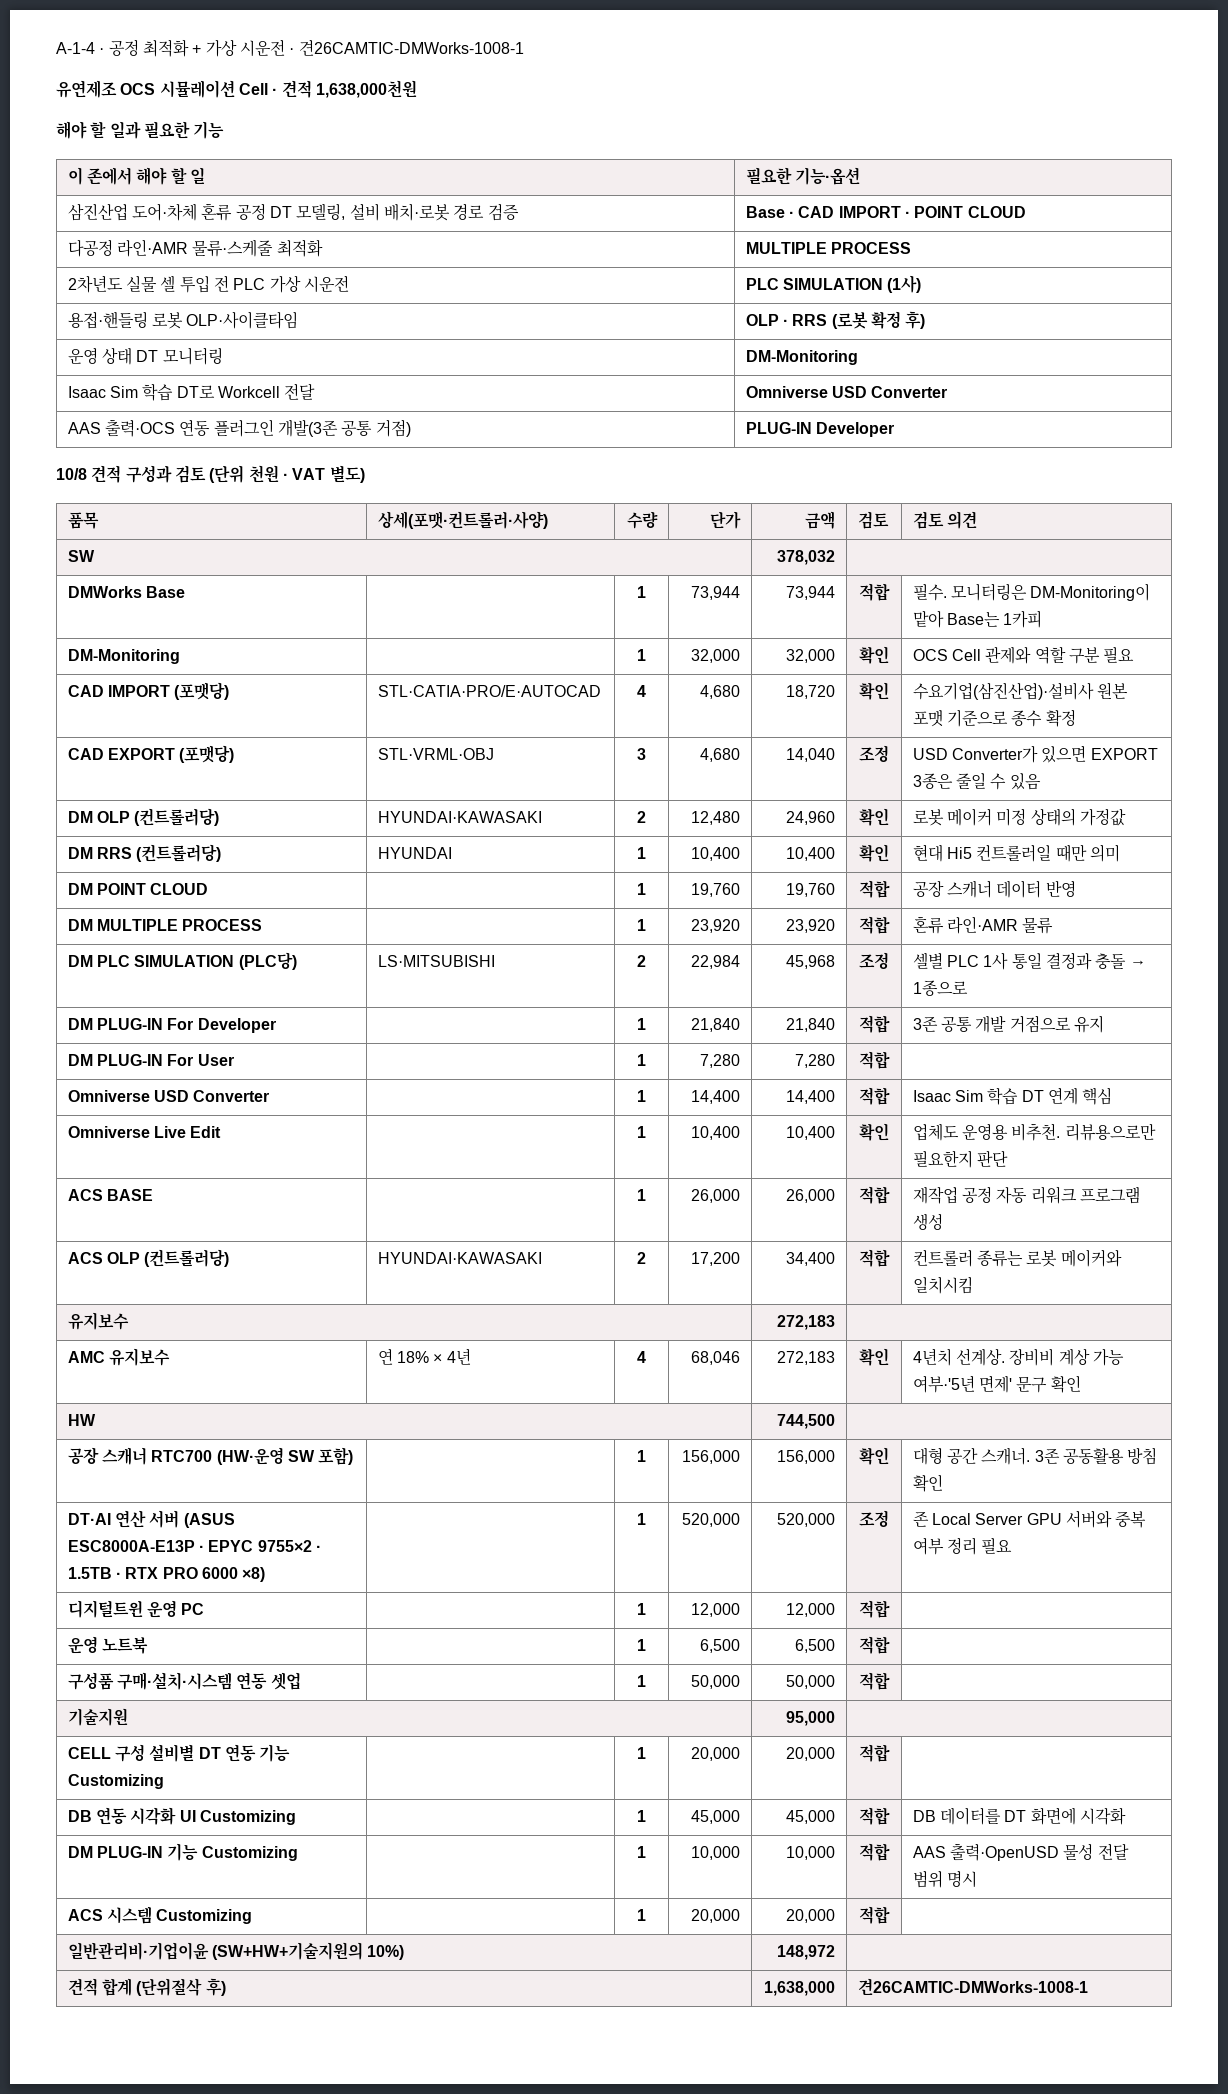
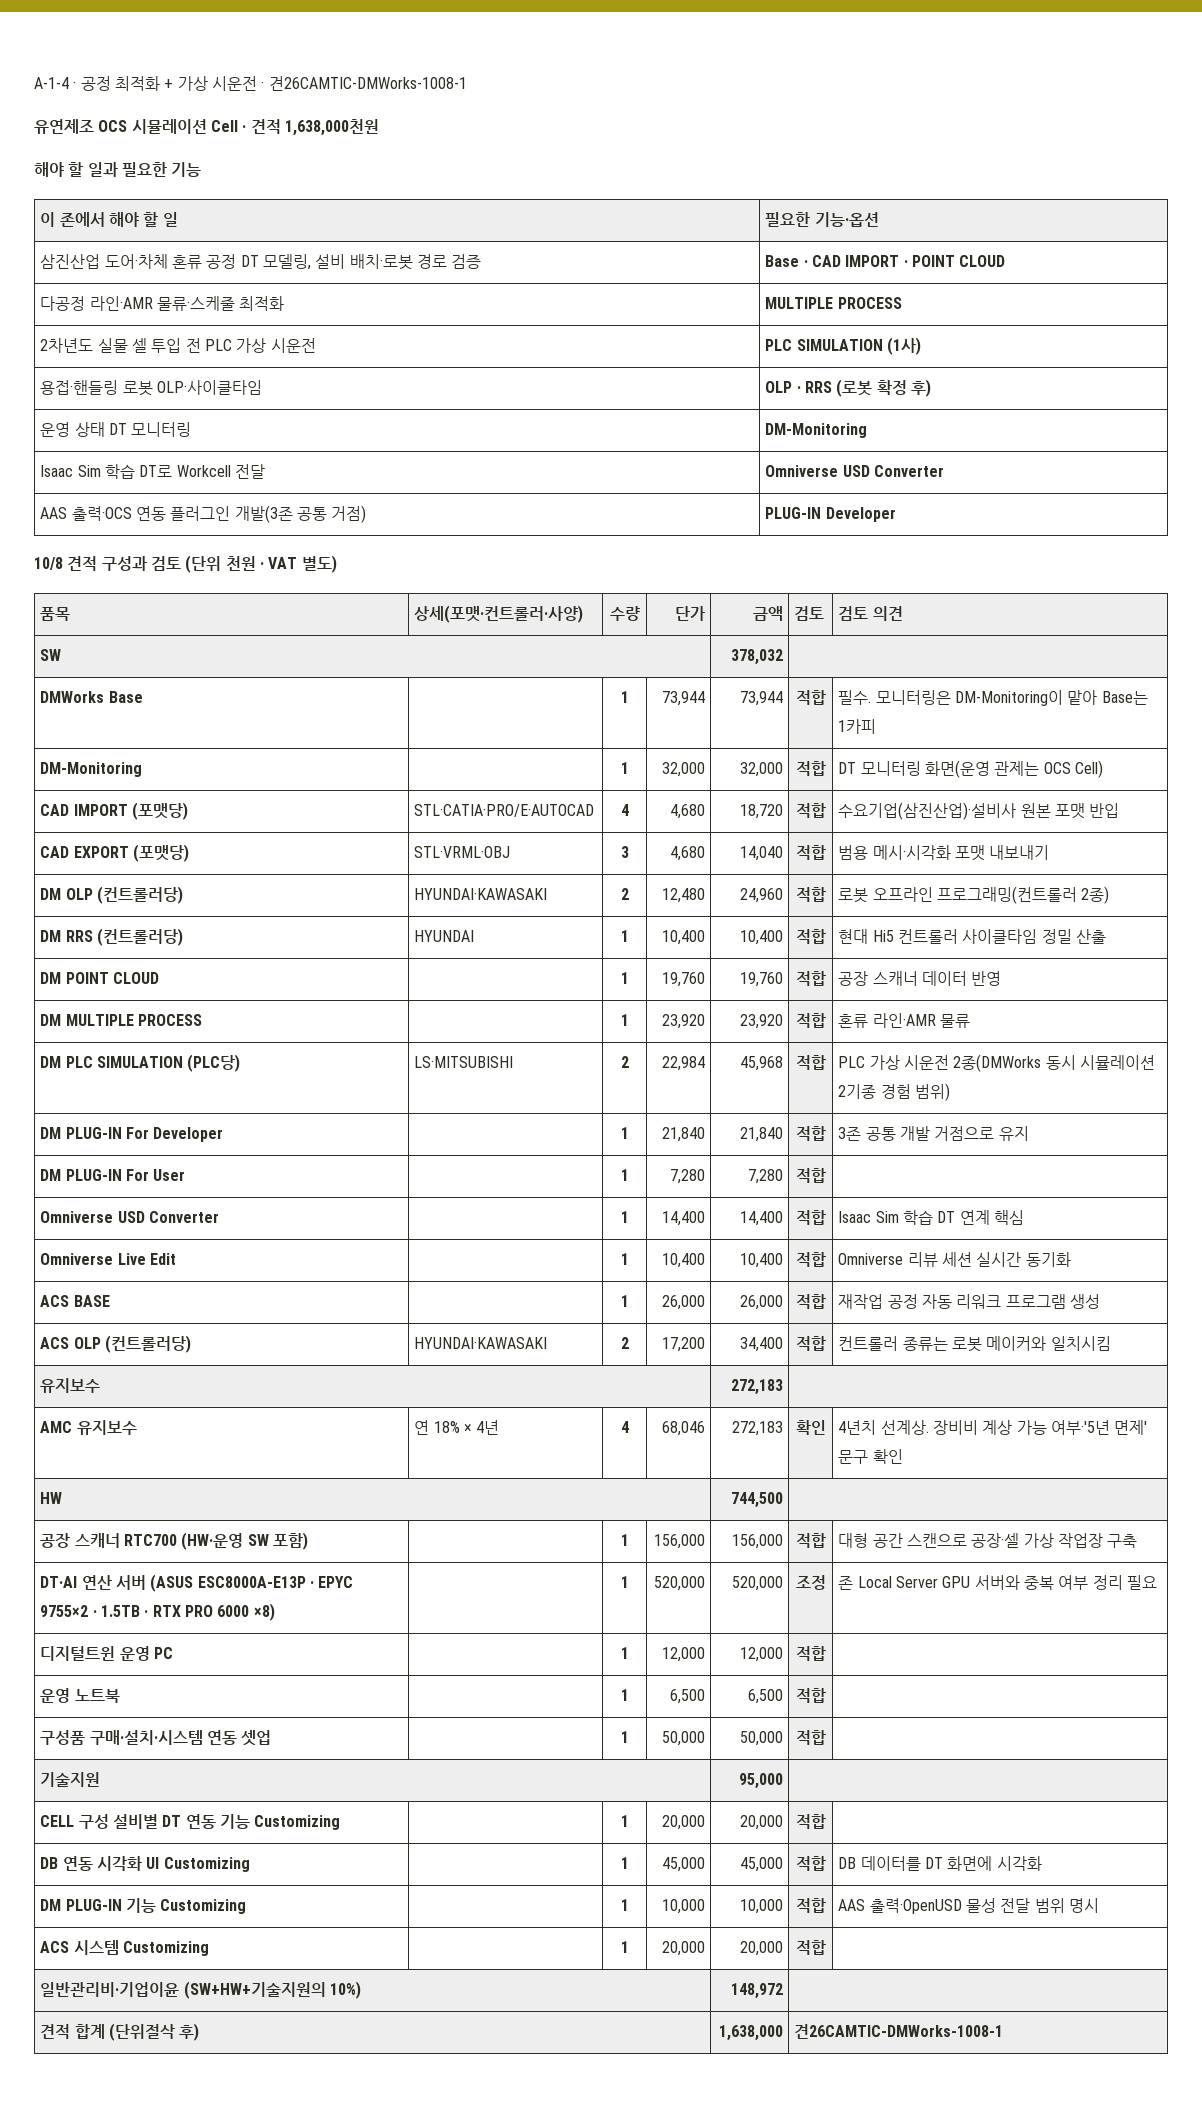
[859,646,889,664] [912,646,1135,664] 확인 | OCS Cell 관제와 역할 구분 필요 -> [795,761,826,776] [838,760,1104,778] 적합 | DT 모니터링 화면(운영 관제는 OCS Cell)
[859,682,889,700] 확인 -> [795,803,826,818] 적합
[947,709,1076,727] 기준으로 종수 확정 -> [1089,803,1120,818] 반입
[859,745,889,762] [912,745,1158,763] [912,773,1041,790] 조정 | USD Converter가 있으면 EXPORT 3종은 줄일 수 있음 -> [795,845,826,860] [838,845,1050,861] 적합 | 범용 메시·시각화 포맷 내보내기
[859,808,889,826] [912,808,1127,826] 확인 | 로봇 메이커 미정 상태의 가정값 -> [795,887,826,902] [838,886,1110,904] 적합 | 로봇 오프라인 프로그래밍(컨트롤러 2종)
[859,844,889,862] 확인 -> [795,929,826,944] 적합
[976,844,1121,862] 컨트롤러일 때만 의미 -> [898,929,1107,944] 컨트롤러 사이클타임 정밀 산출
[859,952,889,969] [912,952,1146,970] [912,980,968,996] 조정 | 셀별 PLC 1사 통일 결정과 충돌 → 1종으로 -> [795,1055,826,1070] [838,1054,1156,1072] [838,1083,951,1101] 적합 | PLC 가상 시운전 2종(DMWorks 동시 시뮬레이션 2기종 경험 범위)
[859,1123,889,1141] [912,1123,1156,1141] [912,1150,1009,1168] 확인 | 업체도 운영용 비추천. 리뷰용으로만 필요한지 판단 -> [795,1252,826,1267] [838,1252,1071,1267] 적합 | Omniverse 리뷰 세션 실시간 동기화
[859,1447,889,1465] 확인 -> [795,1533,826,1548] 적합
[981,1447,1158,1465] [912,1474,943,1492] 스캐너. 3존 공동활용 방침 확인 -> [907,1533,1138,1548] 스캔으로 공장·셀 가상 작업장 구축

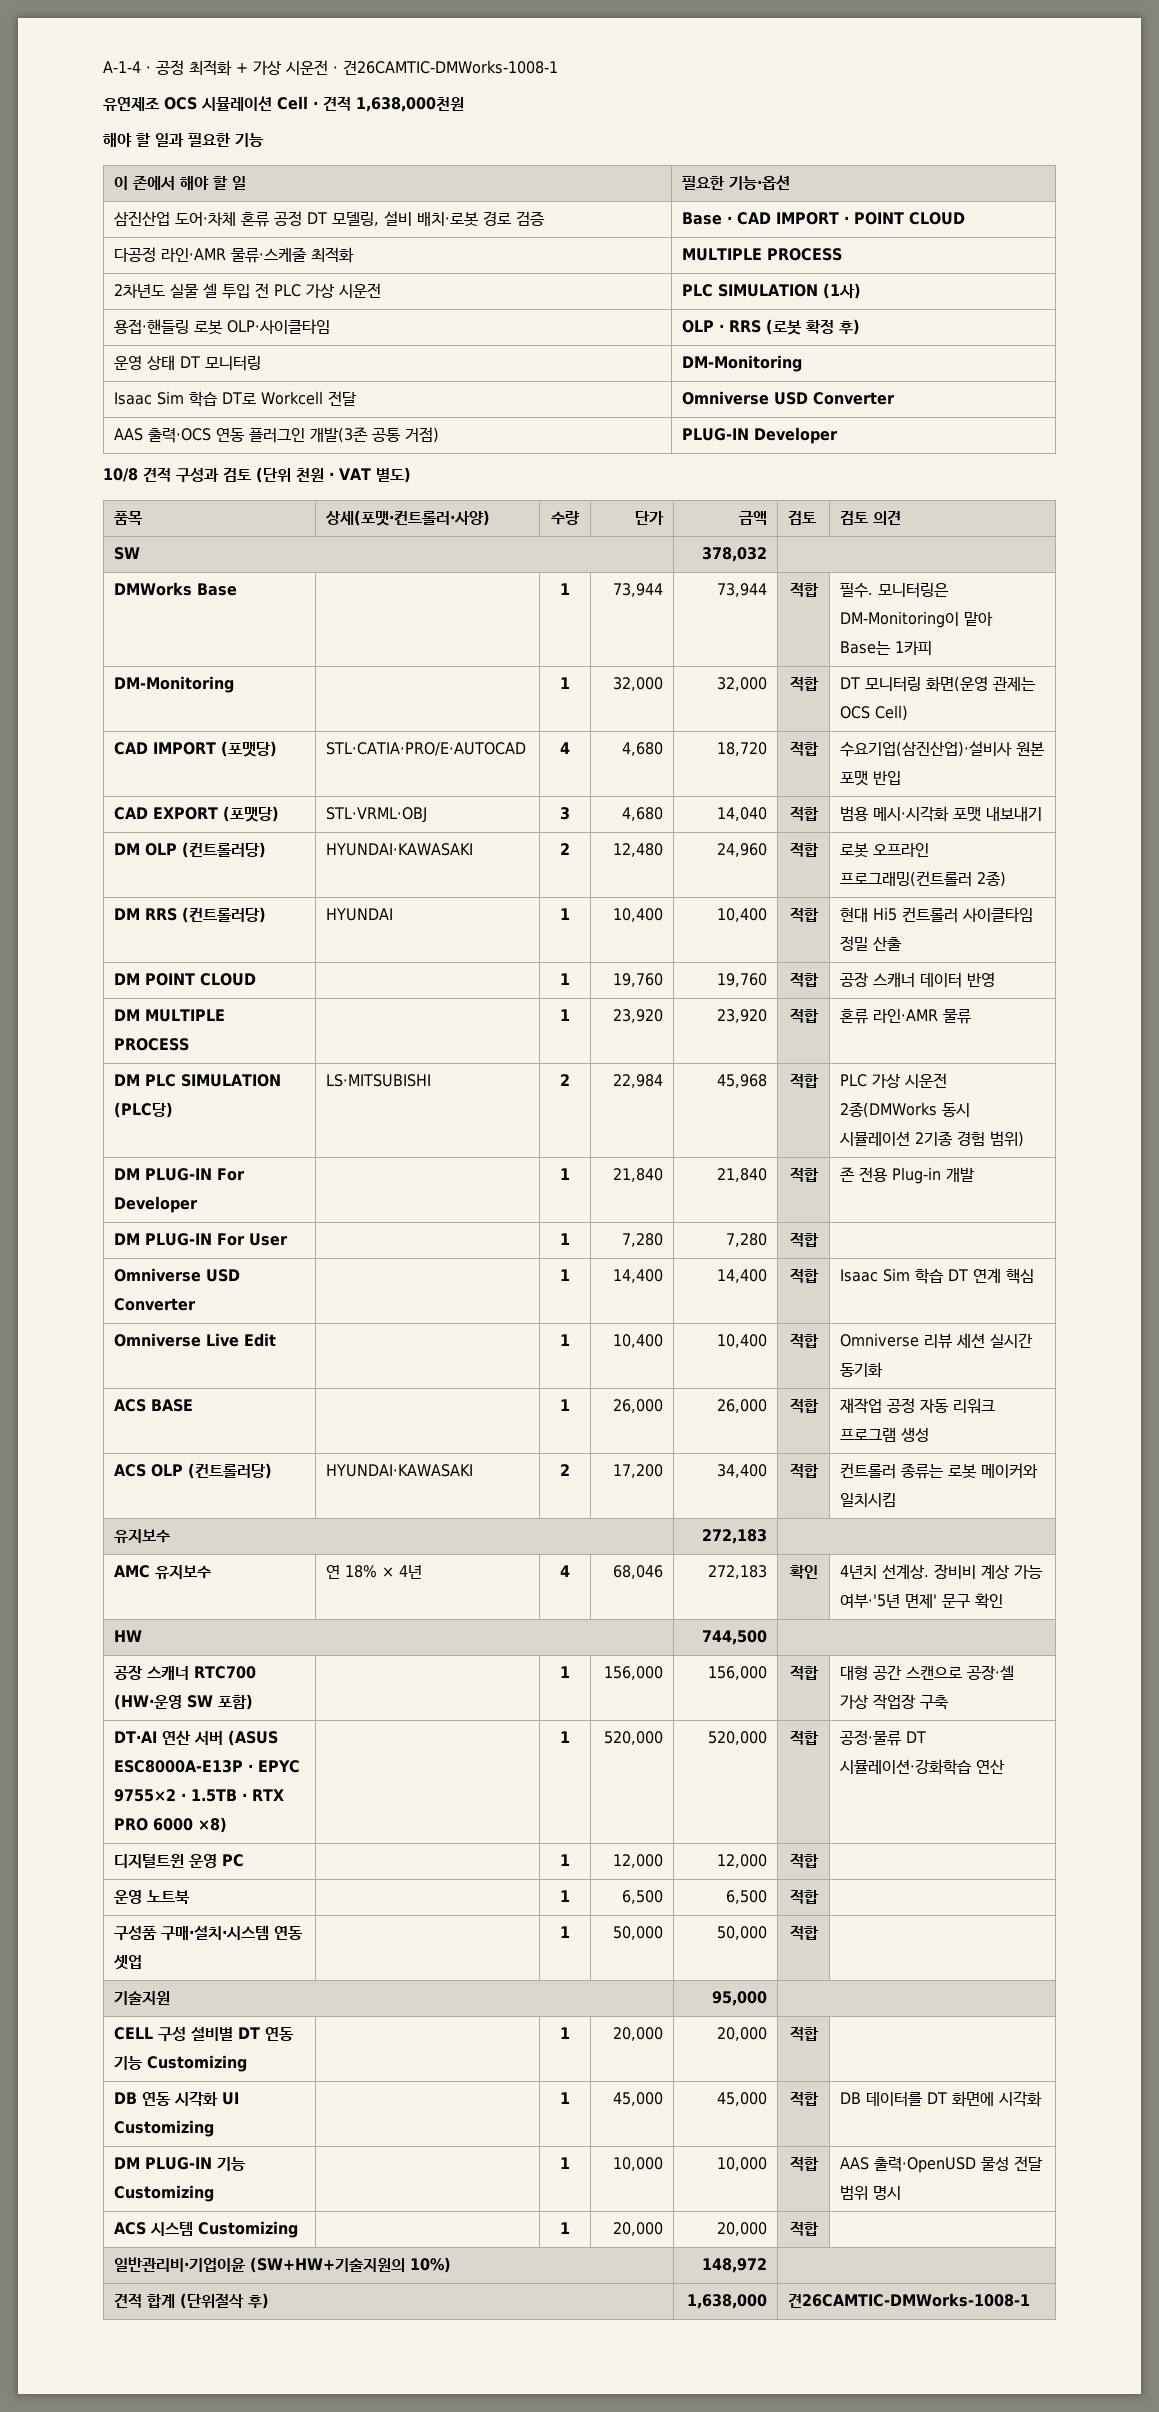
[838,1127,896,1141] 3존 공통 -> [840,1167,942,1184] 존 전용 Plug-in
[934,1126,1029,1141] 거점으로 유지 -> (976, 1174) none
[795,1575,826,1590] [838,1575,1157,1590] 조정 | 존 Local Server GPU 서버와 중복 여부 정리 필요 -> [789,1730,819,1745] [840,1730,927,1746] [840,1759,1006,1775] 적합 | 공정·물류 DT 시뮬레이션·강화학습 연산

